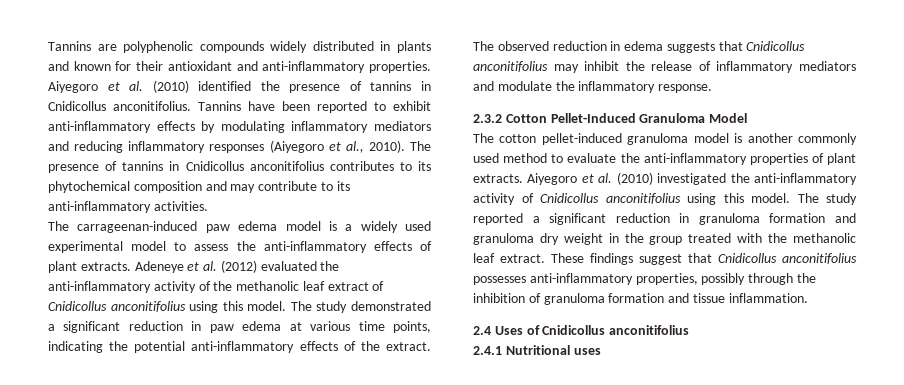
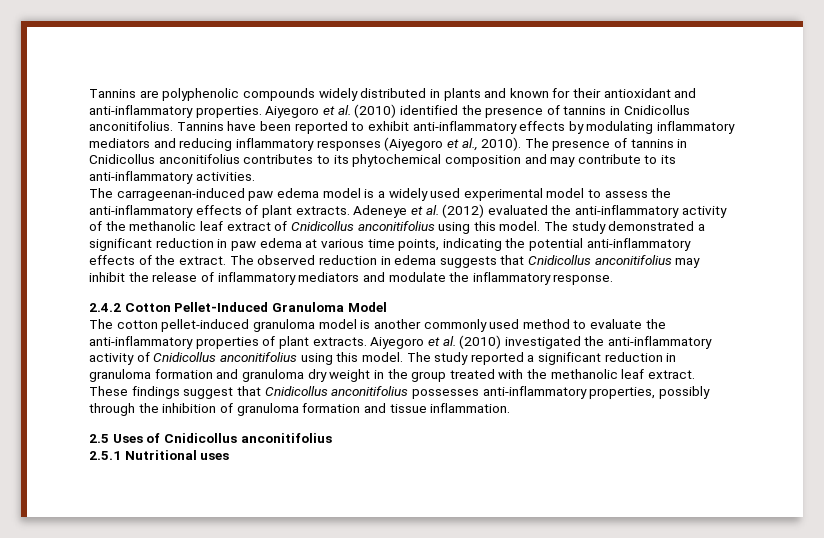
[473,114,502,123] 2.3.2 -> [89,303,121,312] 2.4.2
[473,326,491,335] 2.4 -> [89,434,109,443] 2.5
[473,346,502,355] 2.4.1 -> [89,451,121,460] 2.5.1

